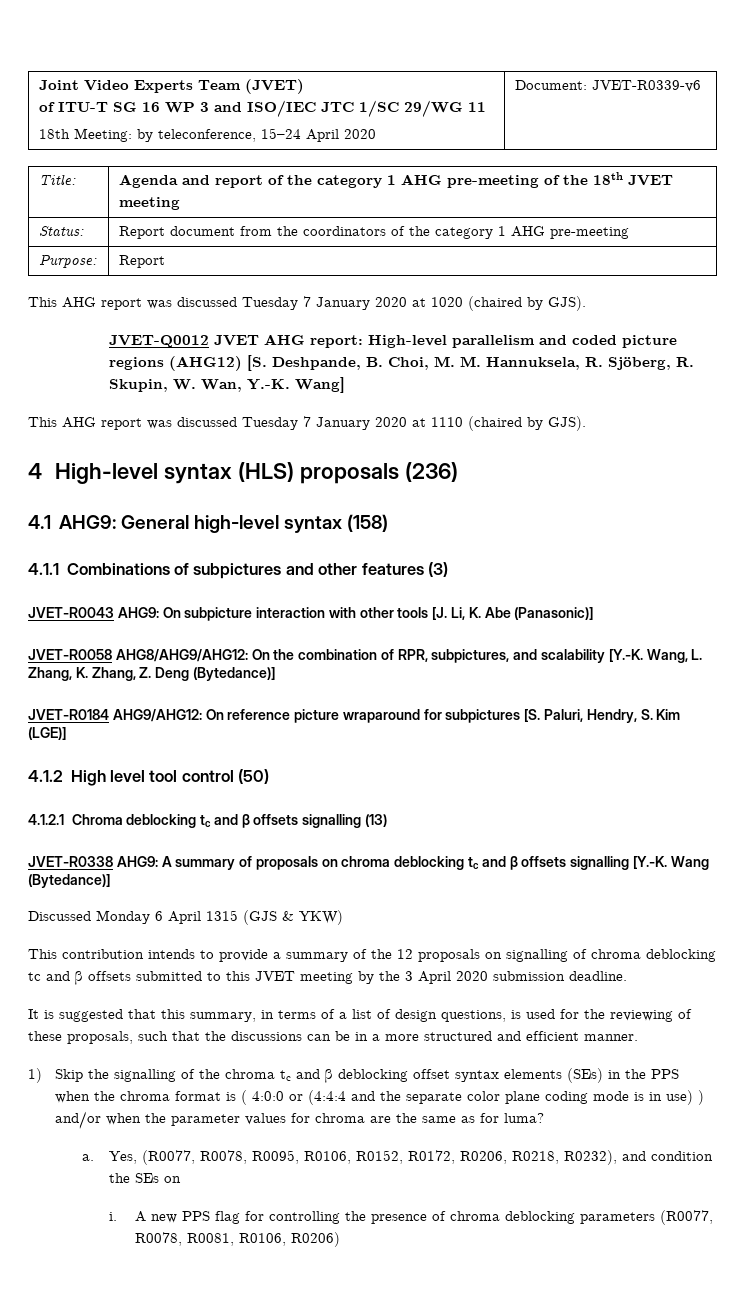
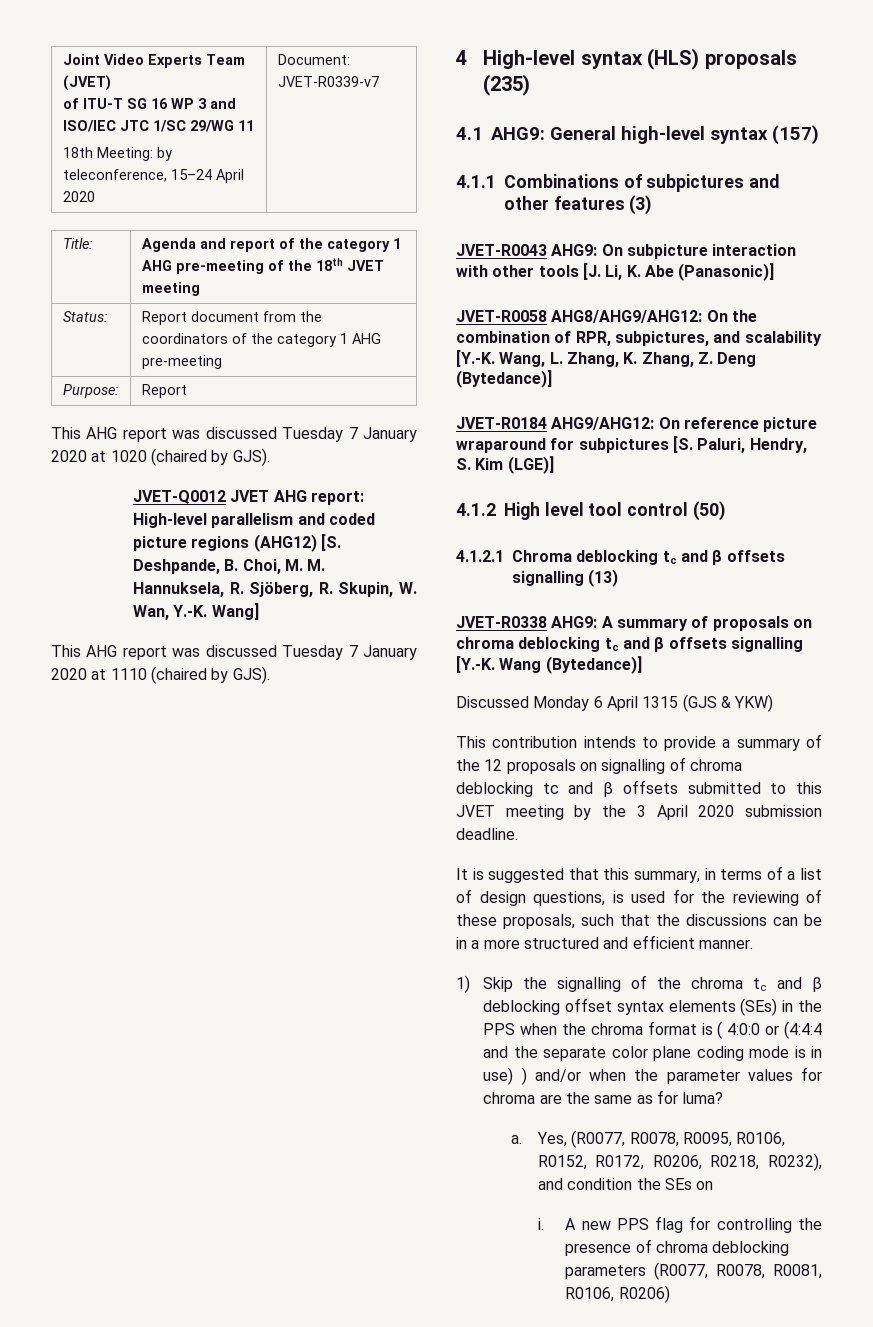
[591,80,701,92] JVET-R0339-v6 -> [277,76,379,87] JVET-R0339-v7
[404,462,458,482] (236) -> [483,74,531,96] (235)
[347,514,389,532] (158) -> [772,125,819,145] (157)

